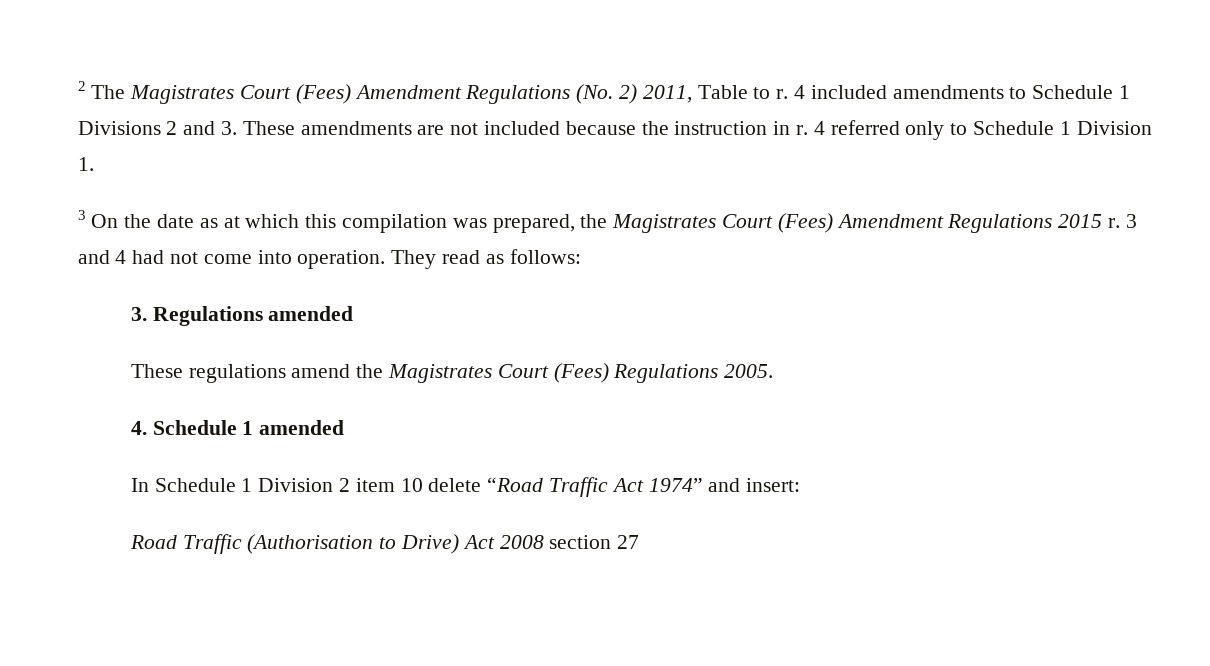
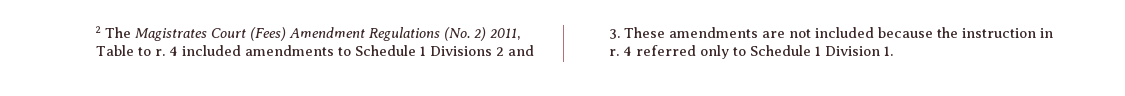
[77,210,1137,233] [77,249,581,269] [130,306,354,326] [130,363,774,383] [130,420,345,435] [130,477,801,497] [129,534,640,554] // 3 On the date as at which this compilation was prepared, the Magistrates Court (Fees) Amendment Regulations 2015 r. 3 and 4 had not come into operation. They read as follows: // 3. Regulations amended // These regulations amend the Magistrates Court (Fees) Regulations 2005. // 4. Schedule 1 amended // In Schedule 1 Division 2 item 10 delete “Road Traffic Act 1974” and insert: // Road Traffic (Authorisation to Drive) Act 2008 section 27 -> (894, 51) none

